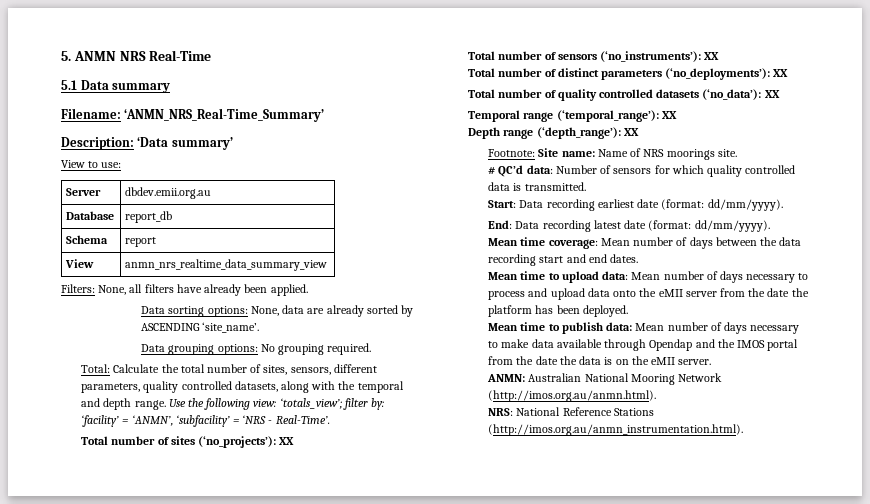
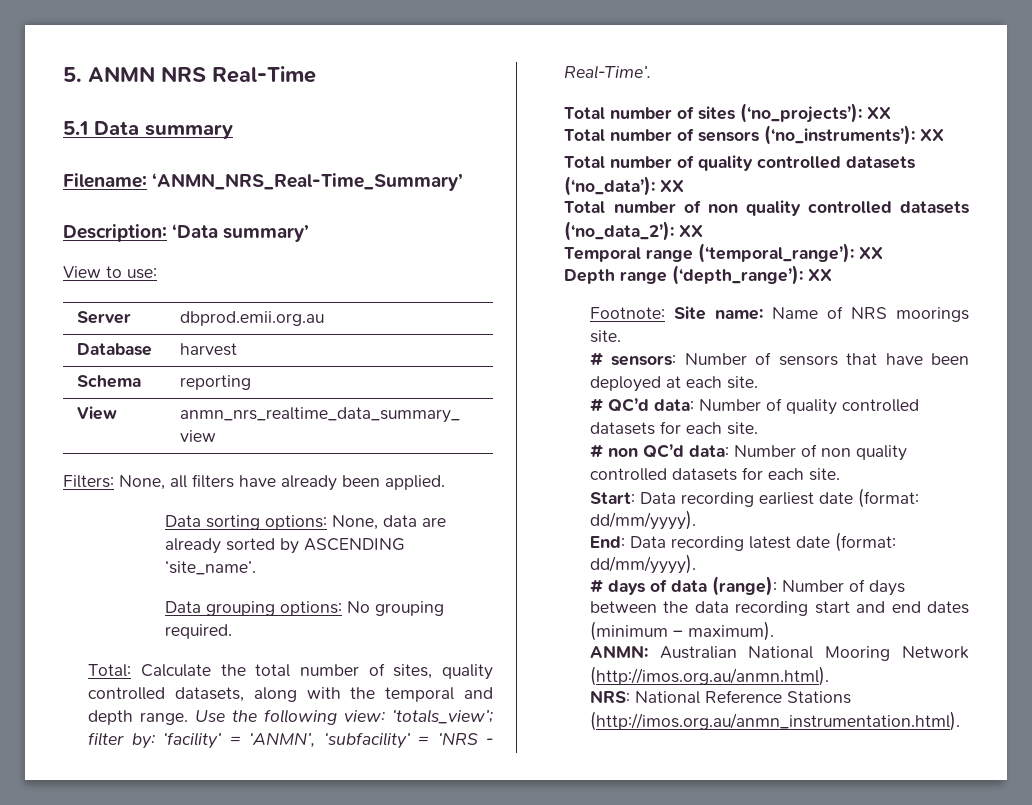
[125,187,212,199] dbdev.emii.org.au -> [179,311,324,326] dbprod.emii.org.au
[125,211,173,223] report_db -> [179,343,237,356] harvest
[125,237,157,247] report -> [179,375,251,390] reporting
[290,364,377,375] [81,383,141,393] sensors, different parameters, -> (433, 671) none
[557,68,789,80] [468,89,762,101] distinct parameters (‘no_deployments’): XX // Total number of quality controlled datasets (‘no_data’): -> [698,155,916,171] [564,176,685,196] [564,200,969,216] [564,221,675,241] quality controlled datasets (‘no_data’): XX // Total number of non quality controlled datasets (‘no_data_2’):
(737, 153) none -> [589,352,969,366] [589,376,758,392] // # sensors: Number of sensors that have been deployed at each site.
[613,165,796,177] [488,182,586,191] sensors for which quality controlled data is transmitted. -> [785,399,919,415] [589,421,758,435] [589,444,907,461] [589,467,840,481] quality controlled datasets for each site. // # non QC’d data: Number of non quality controlled datasets for each site.
[488,237,674,249] Mean time coverage: Mean number -> [589,576,844,596] # days of data (range): Number
[610,254,639,263] [488,271,809,283] [488,288,809,300] [488,305,628,317] [488,322,800,334] [488,339,799,351] [488,356,712,365] dates. // Mean time to upload data: Mean number of days necessary to process and upload data onto the eMII server from the date the platform has been deployed. // Mean time to publish data: Mean number of days necessary to make data available through Opendap and the IMOS portal from the date the data is on the eMII server. -> [927,601,969,614] [589,621,774,641] dates (minimum – maximum).

